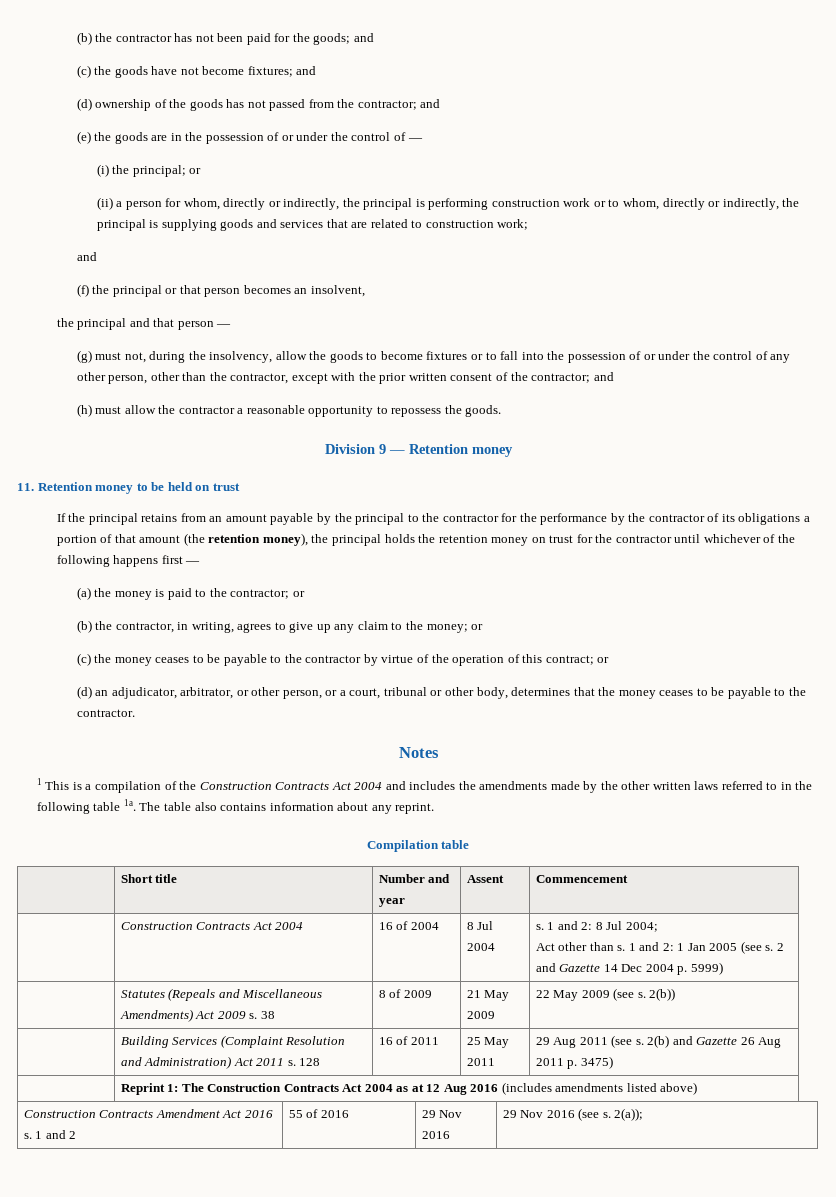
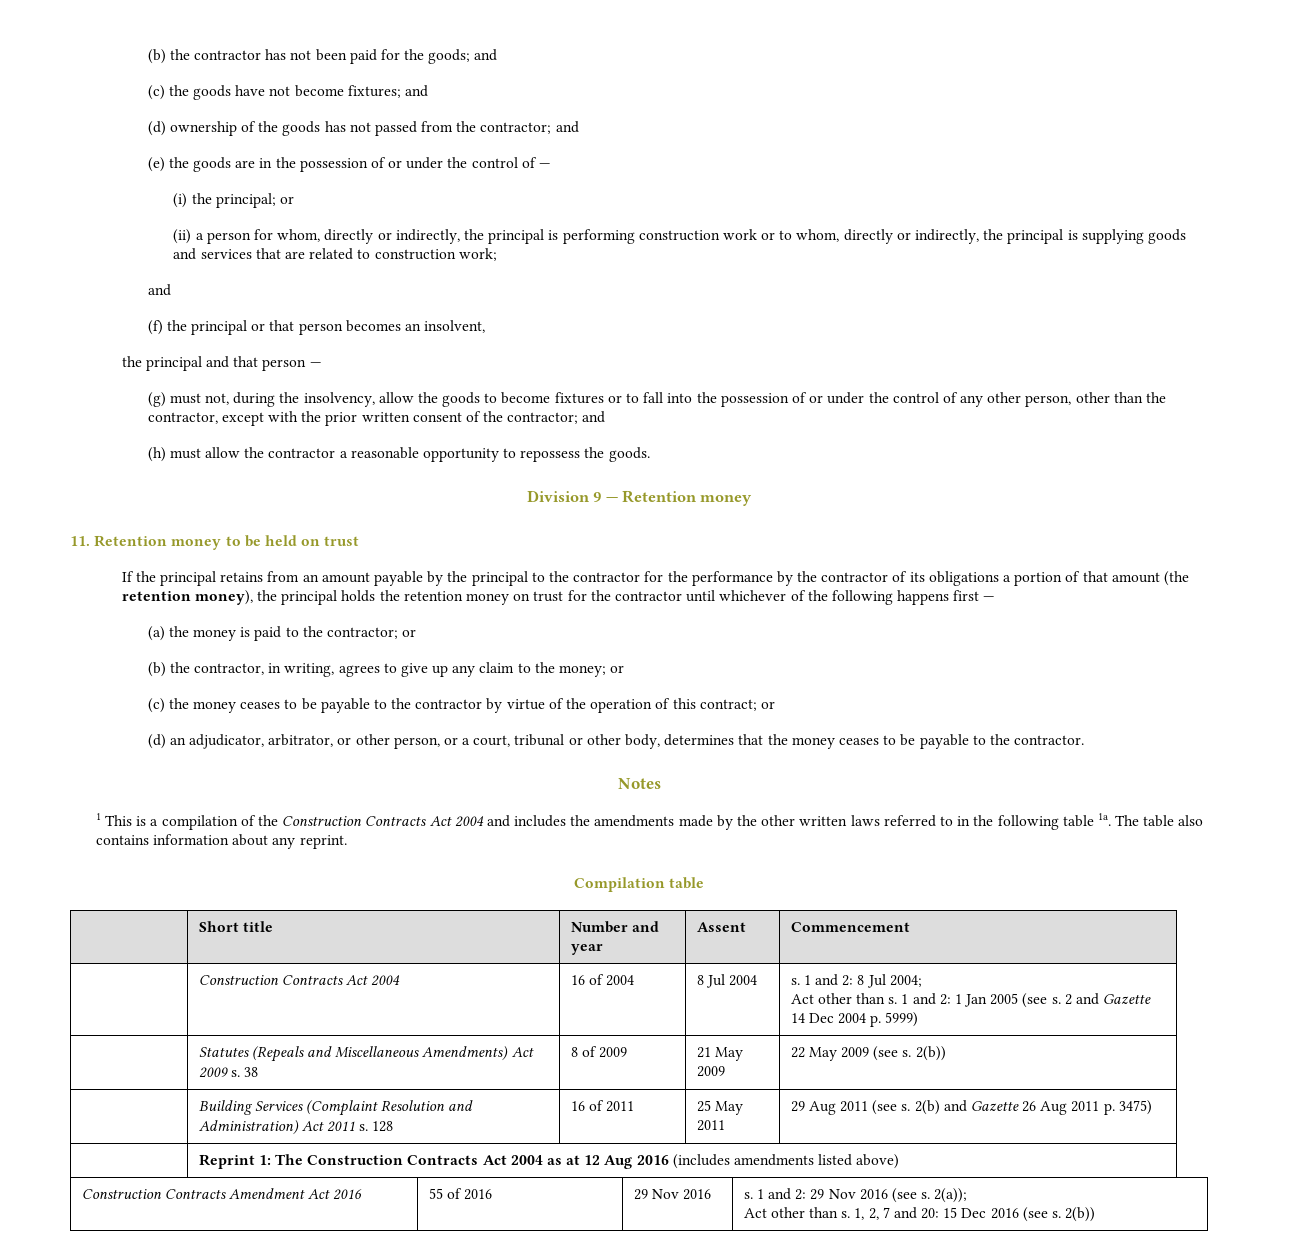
[23,1130,77,1139] s. 1 and 2 -> (363, 1194) none
(450, 1135) none -> [743,1188,807,1200] s. 1 and 2:
(644, 1114) none -> [743,1207,1096,1222] // Act other than s. 1, 2, 7 and 20: 15 Dec 2016 (see s. 2(b))

